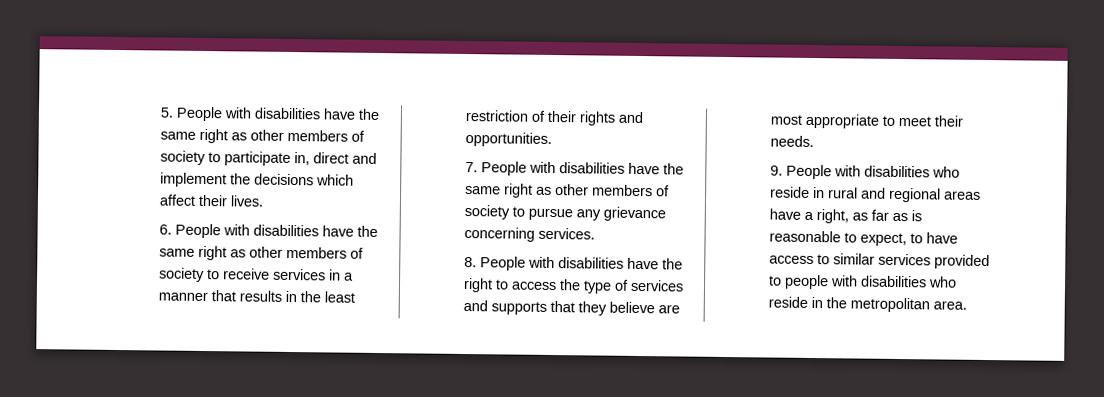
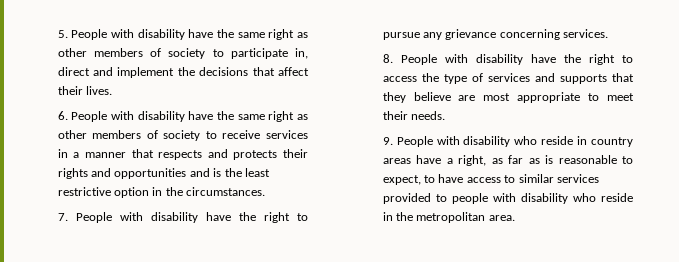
[254,107,322,120] disabilities -> [137,29,185,40] disability
[316,174,355,186] which -> [252,67,275,76] that
[253,224,320,237] disabilities -> [137,111,185,122] disability
[239,290,356,303] [465,110,645,126] [465,132,553,148] results in the least restriction of their rights and opportunities. -> [158,149,308,160] [57,168,270,179] [57,187,266,198] respects and protects their rights and opportunities and is the least restrictive option in the circumstances.
[559,162,685,175] [465,183,671,198] [464,204,511,220] disabilities have the same right as other members of society -> [150,212,290,223] disability have the right
[558,257,625,269] disabilities -> [475,54,523,65] disability
[864,165,961,178] [770,186,942,203] disabilities who reside in rural and regional -> [463,136,633,147] disability who reside in country
[861,275,928,288] disabilities -> [520,193,568,204] disability

